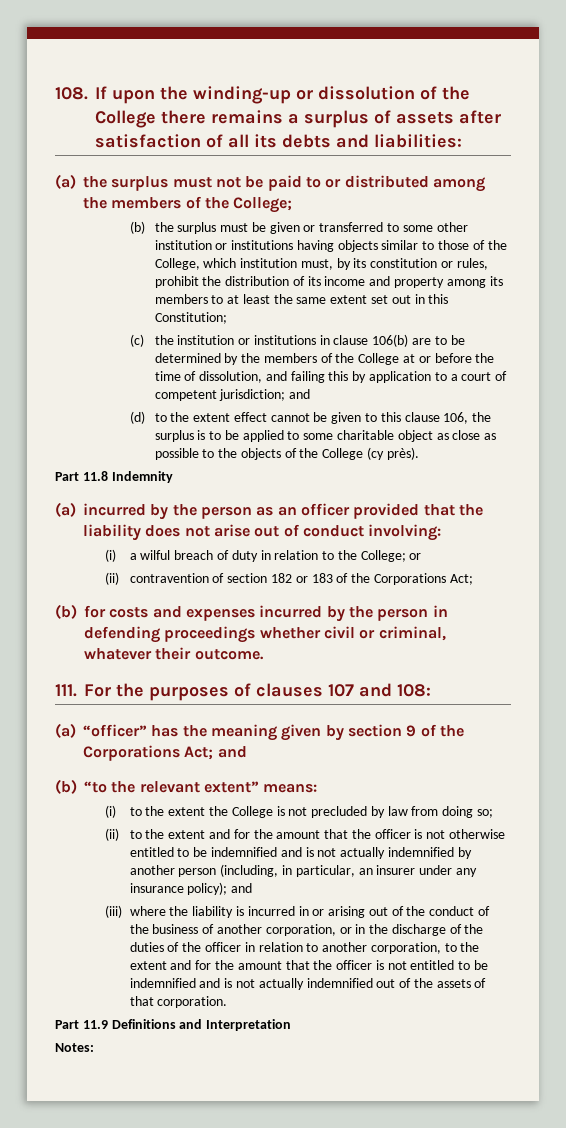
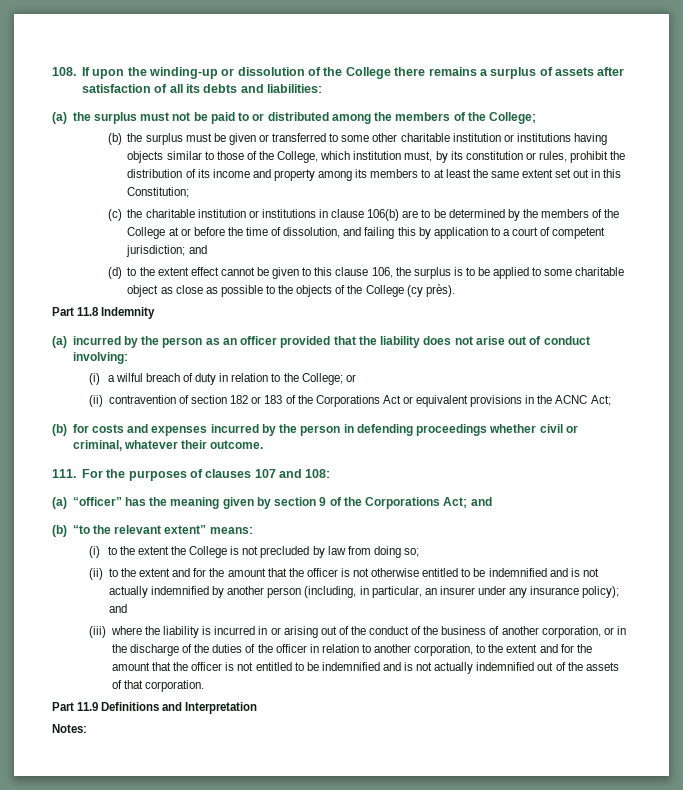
(468, 227) none -> [400,133,450,142] charitable
(174, 340) none -> [145,209,195,218] charitable
(446, 579) none -> [382,395,588,407] Act or equivalent provisions in the ACNC

